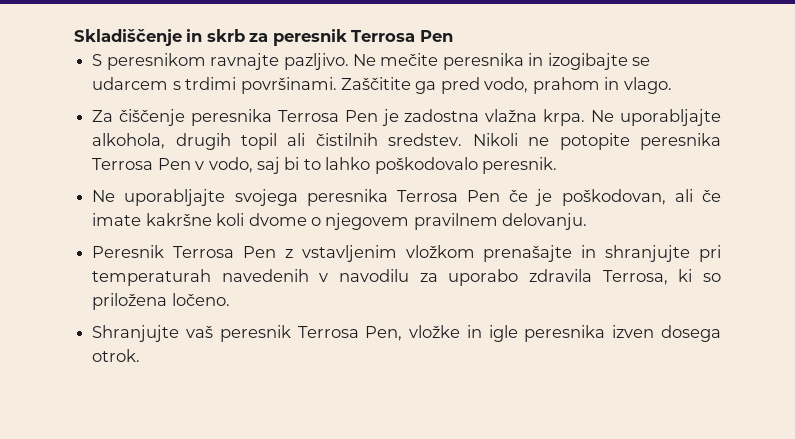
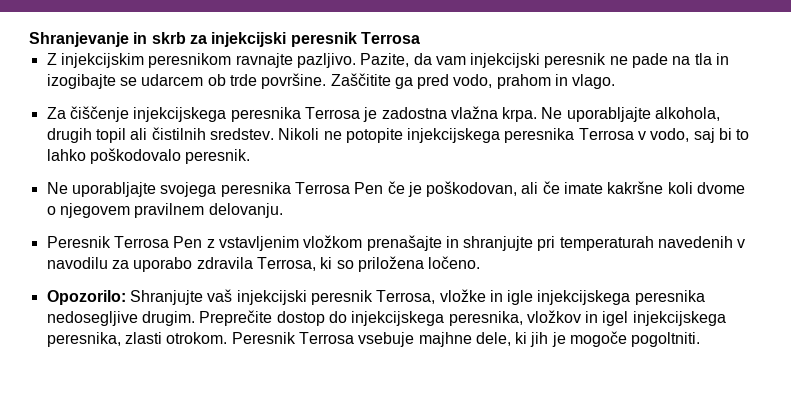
[74,29,182,46] Skladiščenje -> [29,32,129,47] Shranjevanje
[272,29,453,46] [92,54,103,66] peresnik Terrosa Pen // S -> [211,32,420,47] [46,53,144,68] injekcijski peresnik Terrosa // Z injekcijskim
[352,53,524,70] Ne mečite peresnika -> [360,53,712,68] Pazite, da vam injekcijski peresnik ne pade na tla
[172,77,337,94] s trdimi površinami. -> [207,73,327,89] ob trde površine.
[190,109,378,126] peresnika Terrosa Pen -> [133,107,360,122] injekcijskega peresnika Terrosa
[640,133,722,150] [92,158,191,170] peresnika Terrosa Pen -> [407,128,634,143] injekcijskega peresnika Terrosa
(230, 299) none -> [46,290,126,305] Opozorilo:
[219,325,721,342] [92,349,141,362] peresnik Terrosa Pen, vložke in igle peresnika izven dosega otrok. -> [236,289,705,305] [46,310,726,326] [46,331,701,347] injekcijski peresnik Terrosa, vložke in igle injekcijskega peresnika nedosegljive drugim. Preprečite dostop do injekcijskega peresnika, vložkov in igel injekcijskega peresnika, zlasti otrokom. Peresnik Terrosa vsebuje majhne dele, ki jih je mogoče pogoltniti.

